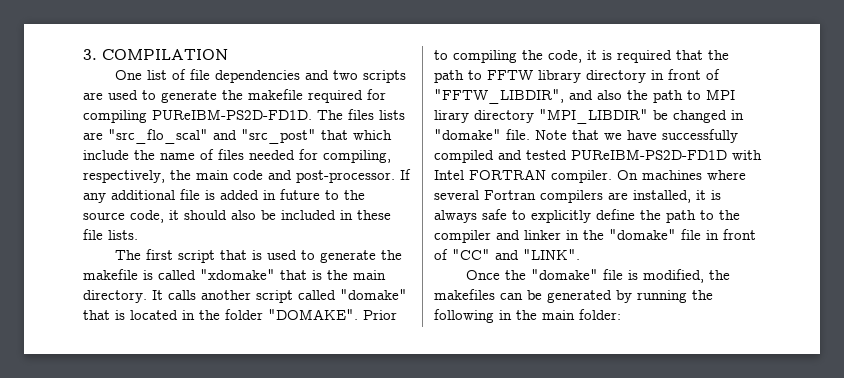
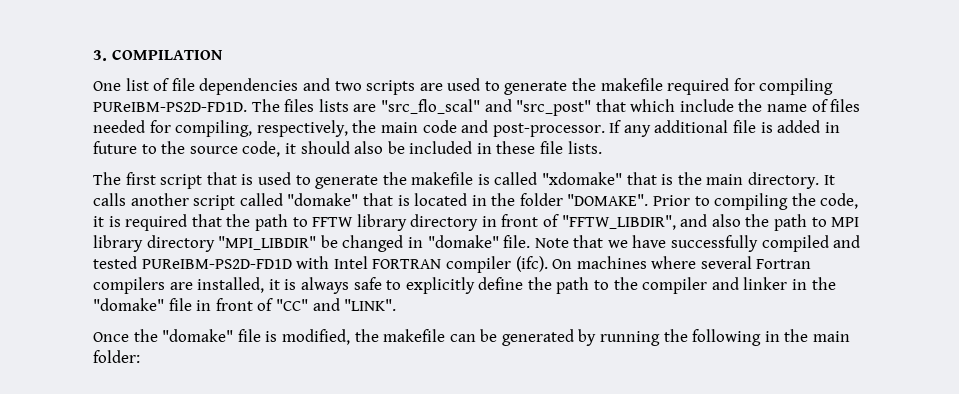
[434,110,469,123] lirary -> [93,235,143,252] library
[551,170,612,183] compiler. -> [445,256,548,273] compiler (ifc).
[434,289,495,300] makefiles -> [383,329,446,342] makefile

